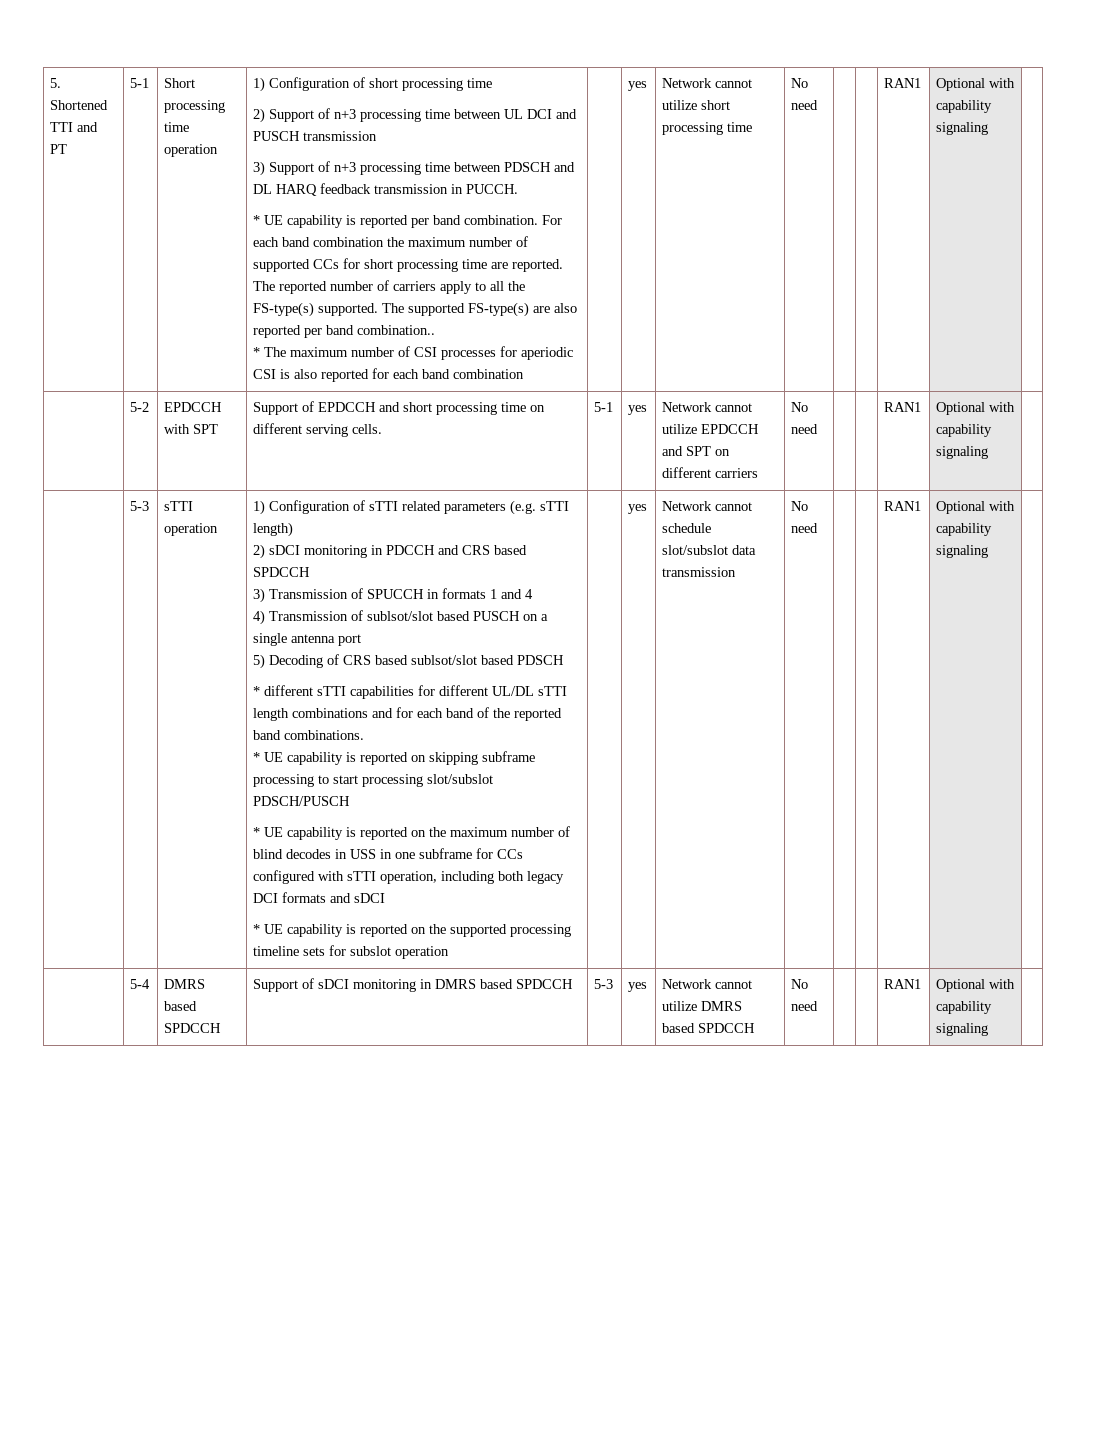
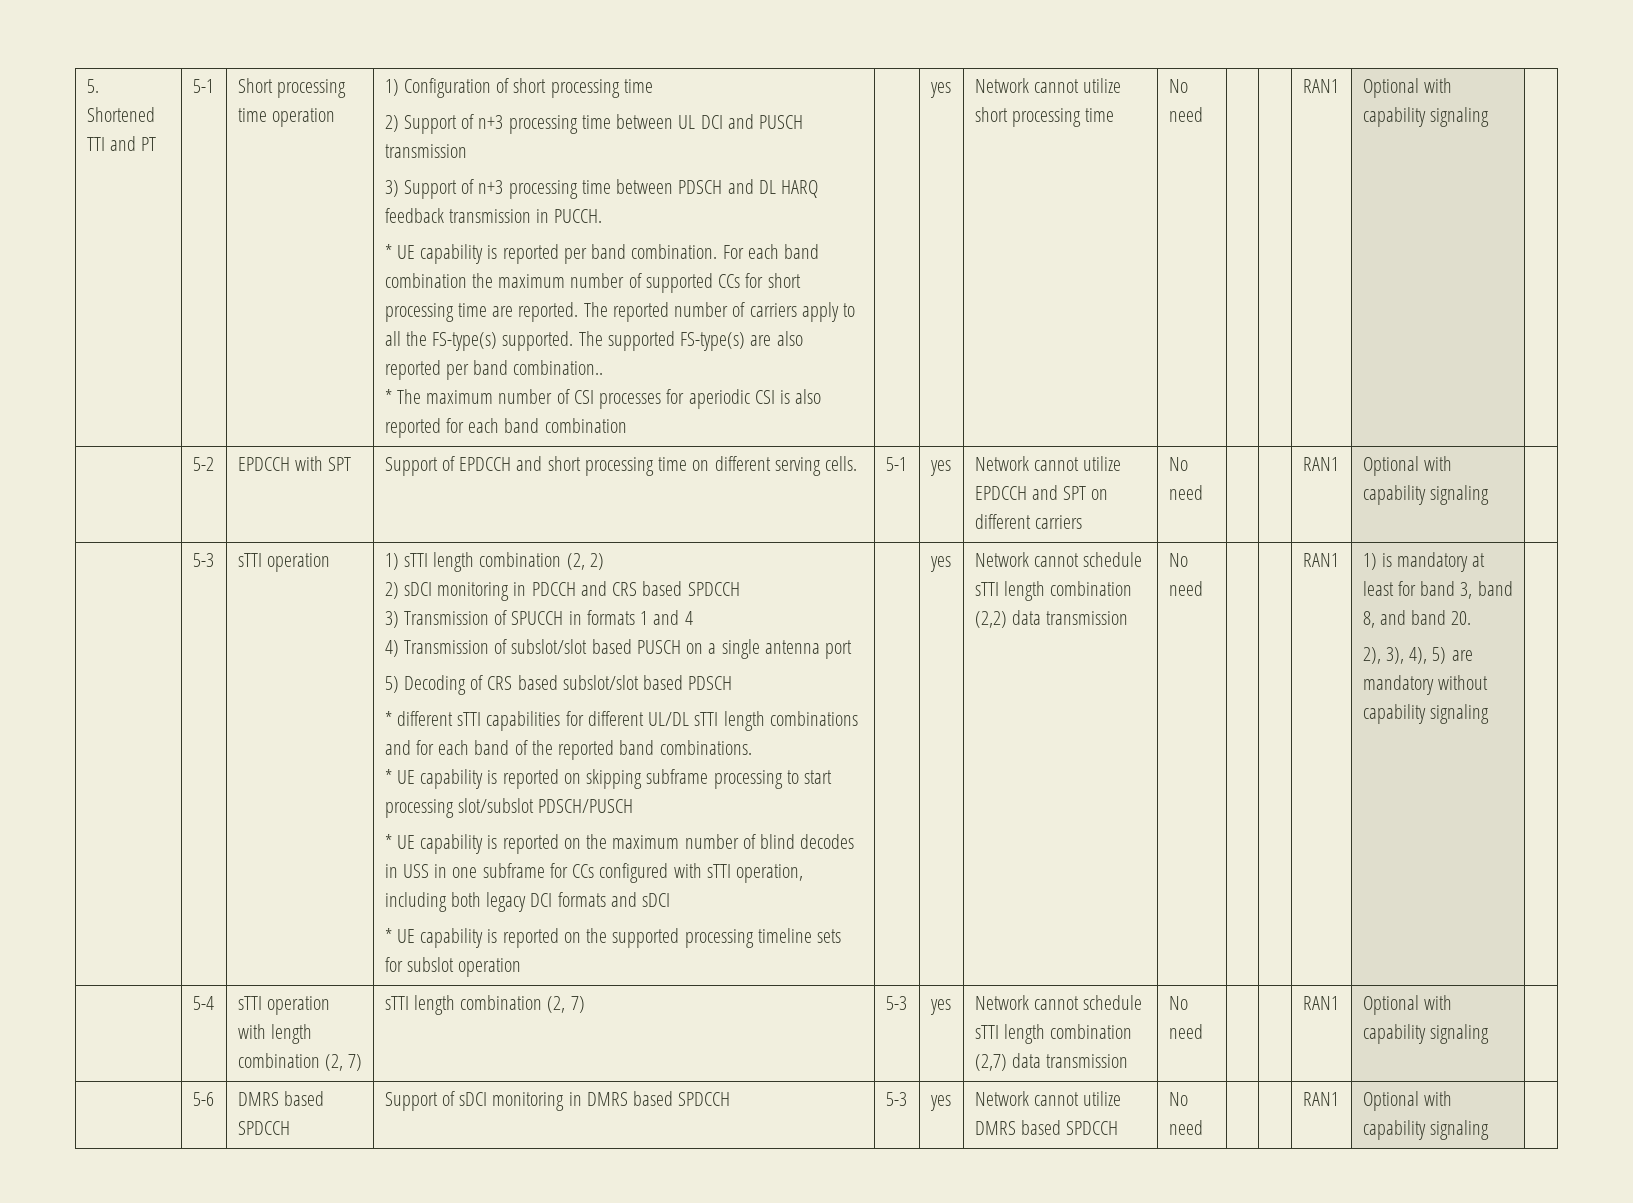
[269,500,570,515] [253,522,294,537] Configuration of sTTI related parameters (e.g. sTTI length) -> [403,552,604,572] sTTI length combination (2, 2)
[367,611,434,621] sublsot/slot -> [511,639,588,654] subslot/slot
[411,655,478,665] sublsot/slot -> [562,675,639,690] subslot/slot
[662,545,729,555] slot/subslot -> [974,581,1133,601] [974,610,1129,628] [1168,553,1188,567] [1168,581,1203,596] [1302,553,1339,567] [1362,552,1486,572] [1362,581,1513,599] [1362,610,1472,628] [1362,647,1473,664] [1362,675,1488,695] [1362,704,1489,724] [192,996,214,1010] [237,996,330,1015] [237,1024,312,1044] [237,1053,363,1071] [384,995,585,1015] [885,996,907,1010] [929,999,951,1015] [974,995,1143,1010] [974,1024,1133,1044] [974,1054,1007,1071] sTTI length combination (2,2) data transmission | No need | | | RAN1 | 1) is mandatory at least for band 3, band 8, and band 20. // 2), 3), 4), 5) are mandatory without capability signaling | // | 5-4 | sTTI operation with length combination (2, 7) | sTTI length combination (2, 7) | 5-3 | yes | Network cannot schedule sTTI length combination (2,7)
[130,979,151,989] 5-4 -> [192,1092,214,1106] 5-6

